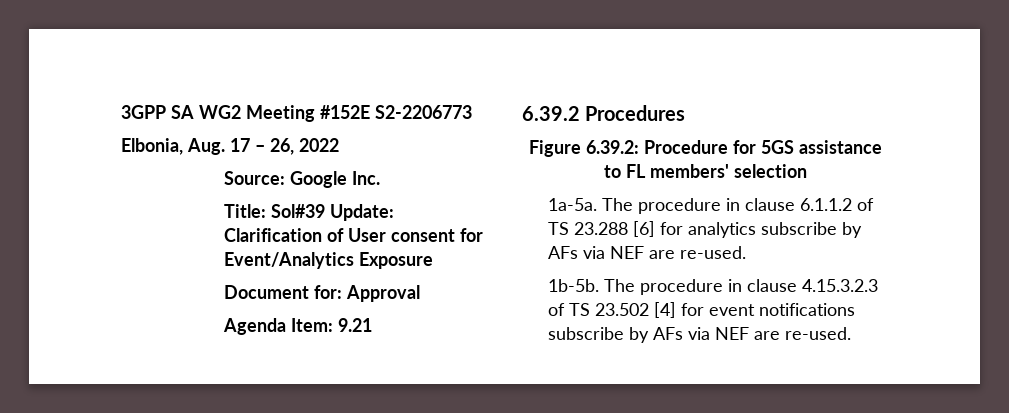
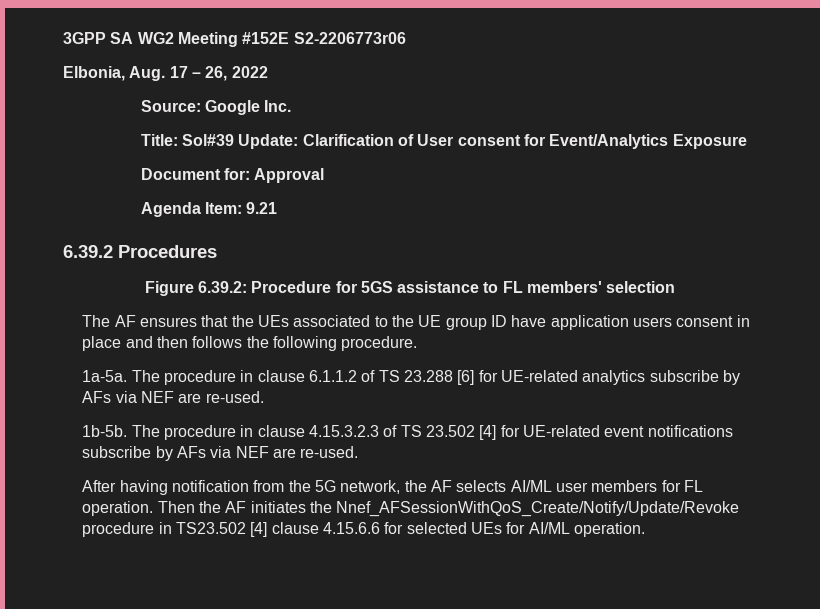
[375,105,472,119] S2-2206773 -> [293,32,406,44] S2-2206773r06
(807, 171) none -> [82,315,750,330] [82,336,418,351] // The AF ensures that the UEs associated to the UE group ID have application users consent in place and then follows the following procedure.
(683, 228) none -> [500,370,578,382] UE-related
(704, 309) none -> [522,425,600,437] UE-related
(851, 333) none -> [82,480,703,495] [82,501,740,517] [82,522,645,537] // After having notification from the 5G network, the AF selects AI/ML user members for FL operation. Then the AF initiates the Nnef_AFSessionWithQoS_Create/Notify/Update/Revoke procedure in TS23.502 [4] clause 4.15.6.6 for selected UEs for AI/ML operation.

